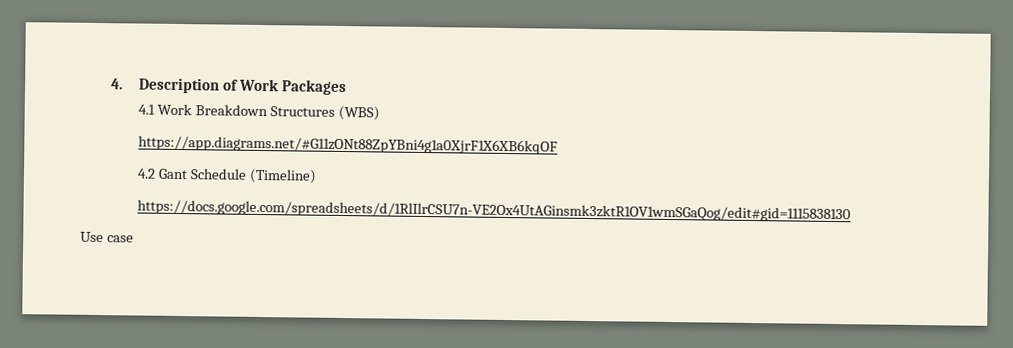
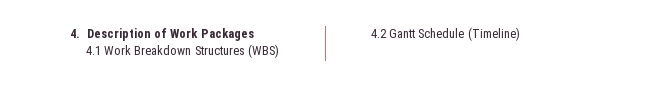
[138,135,559,155] // https://app.diagrams.net/#G11zONt88ZpYBni4g1a0XjrF1X6XB6kqOF -> (280, 51) none
[158,168,189,180] Gant -> [388,29,415,38] Gantt
[137,199,852,223] [80,231,134,243] // https://docs.google.com/spreadsheets/d/1RlIlrCSU7n-VE2Ox4UtAGinsmk3zktR1OV1wmSGaQog/edit#gid=1115838130 // Use case -> (520, 34) none

